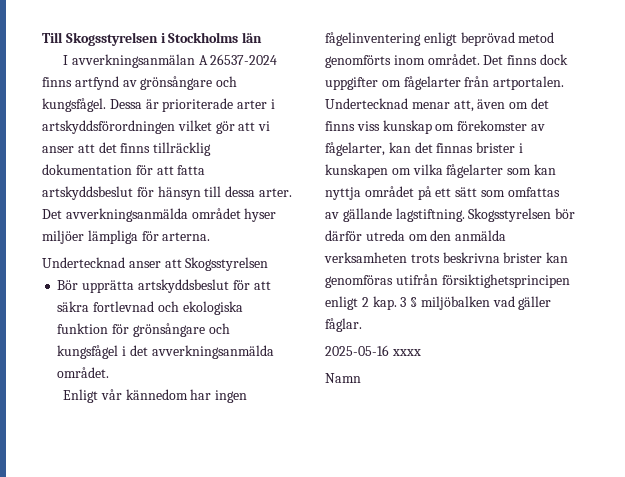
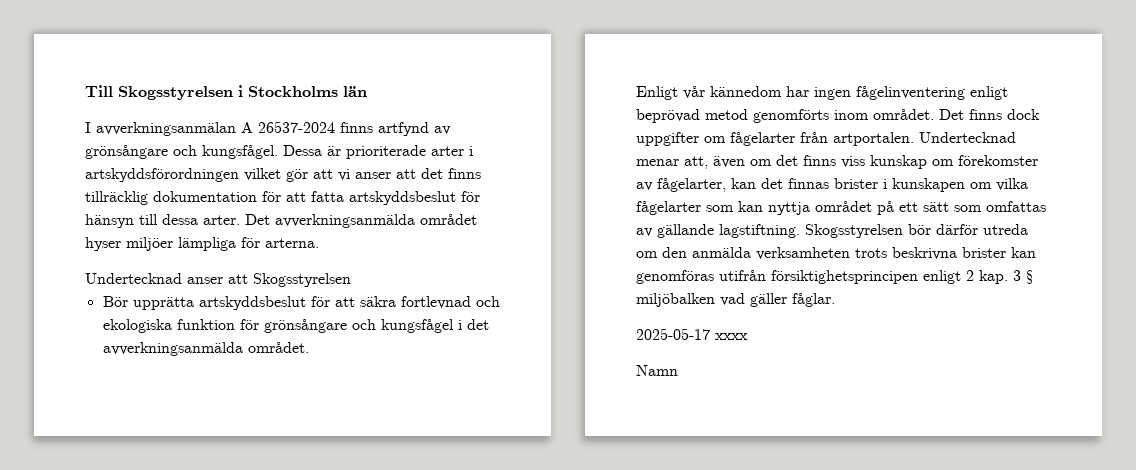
[325,345,389,356] 2025-05-16 -> [636,328,710,340] 2025-05-17

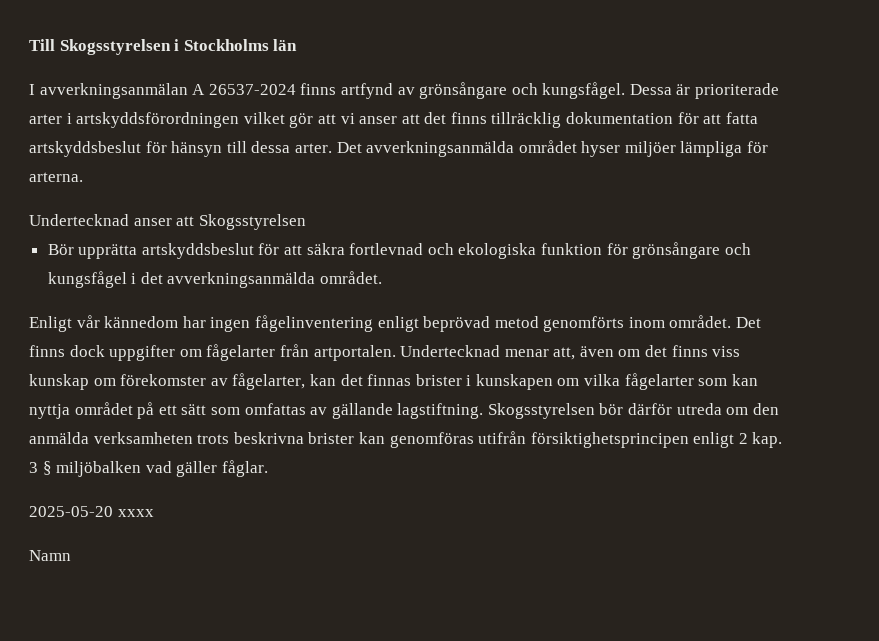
[636,328,710,340] 2025-05-17 -> [29,506,113,517] 2025-05-20

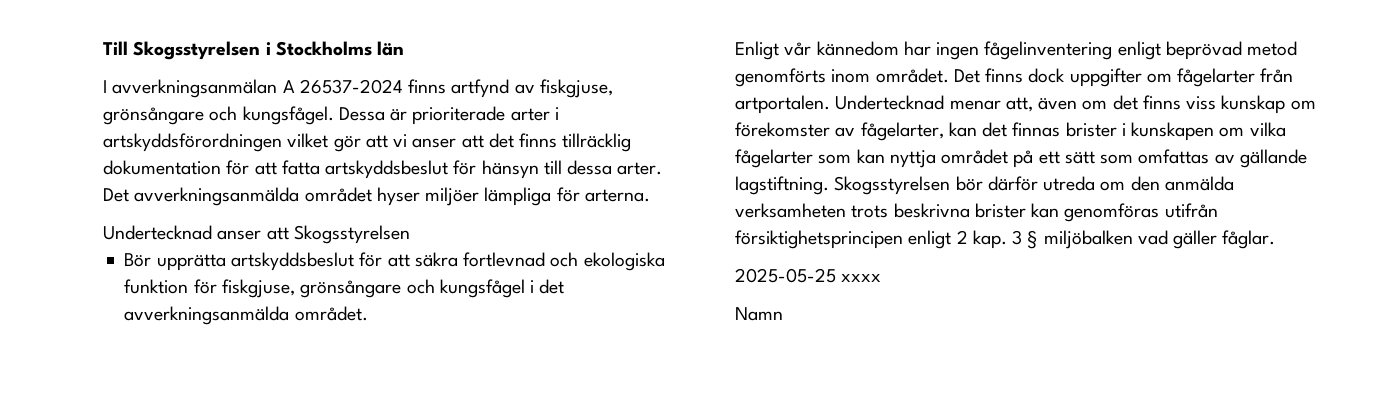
(415, 91) none -> [539,79,613,98] fiskgjuse,
(628, 249) none -> [221,279,295,298] fiskgjuse,
[29,506,113,517] 2025-05-20 -> [735,268,836,283] 2025-05-25

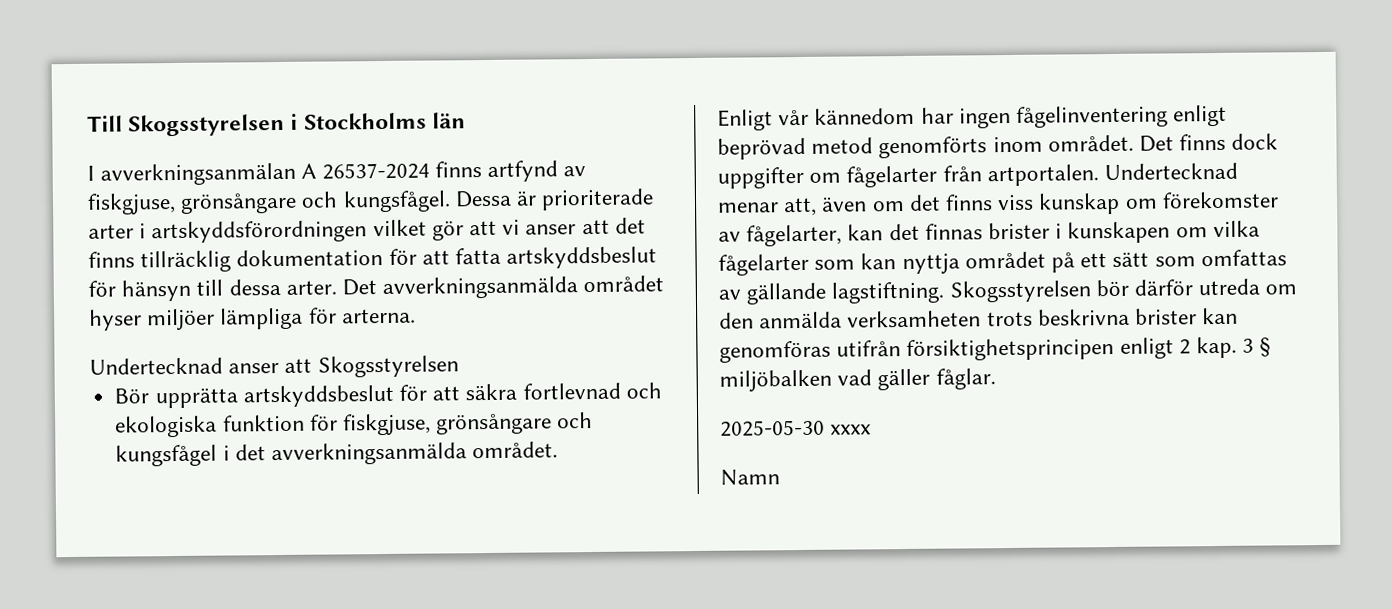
[735,268,836,283] 2025-05-25 -> [720,419,825,437] 2025-05-30

